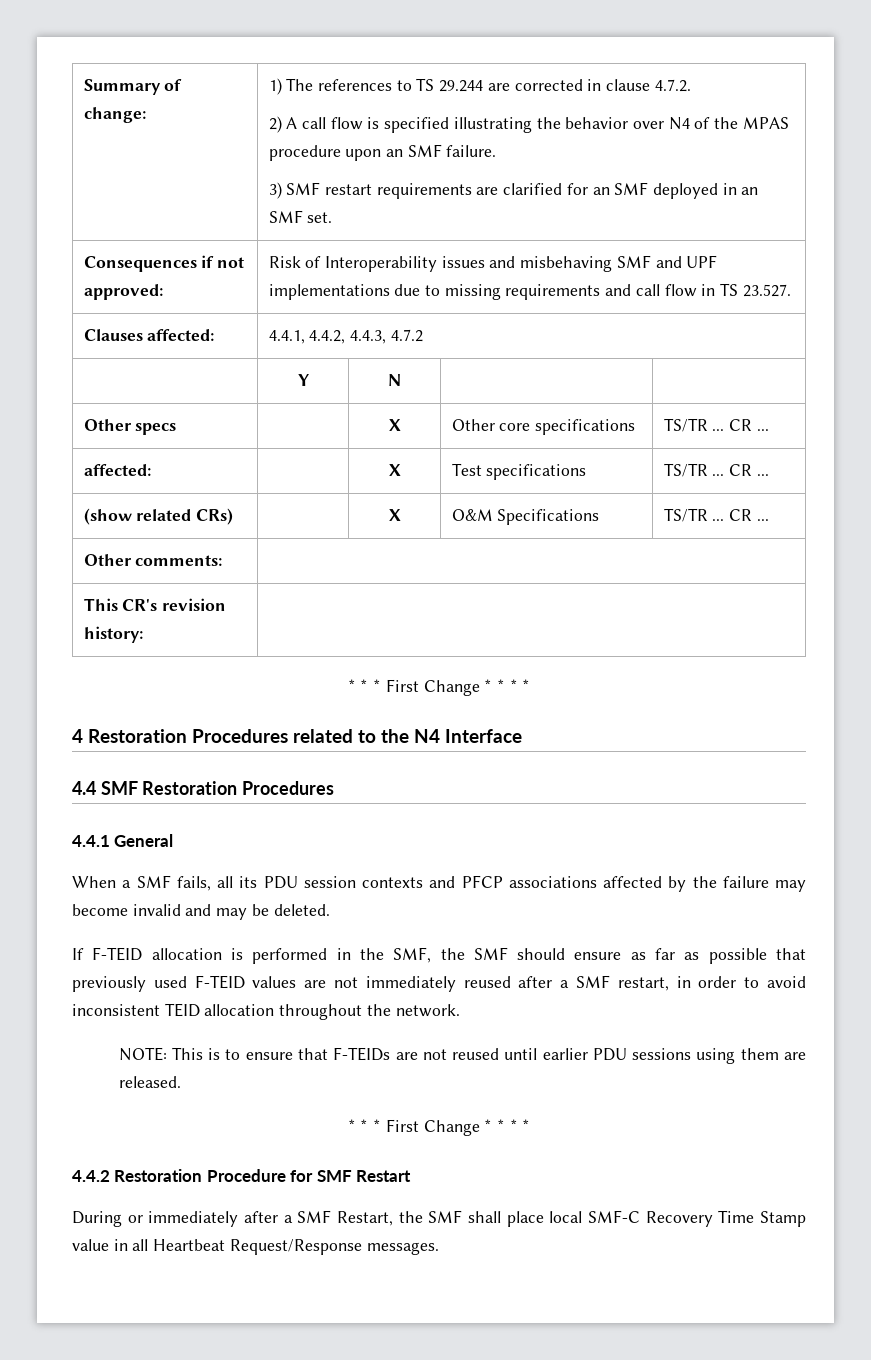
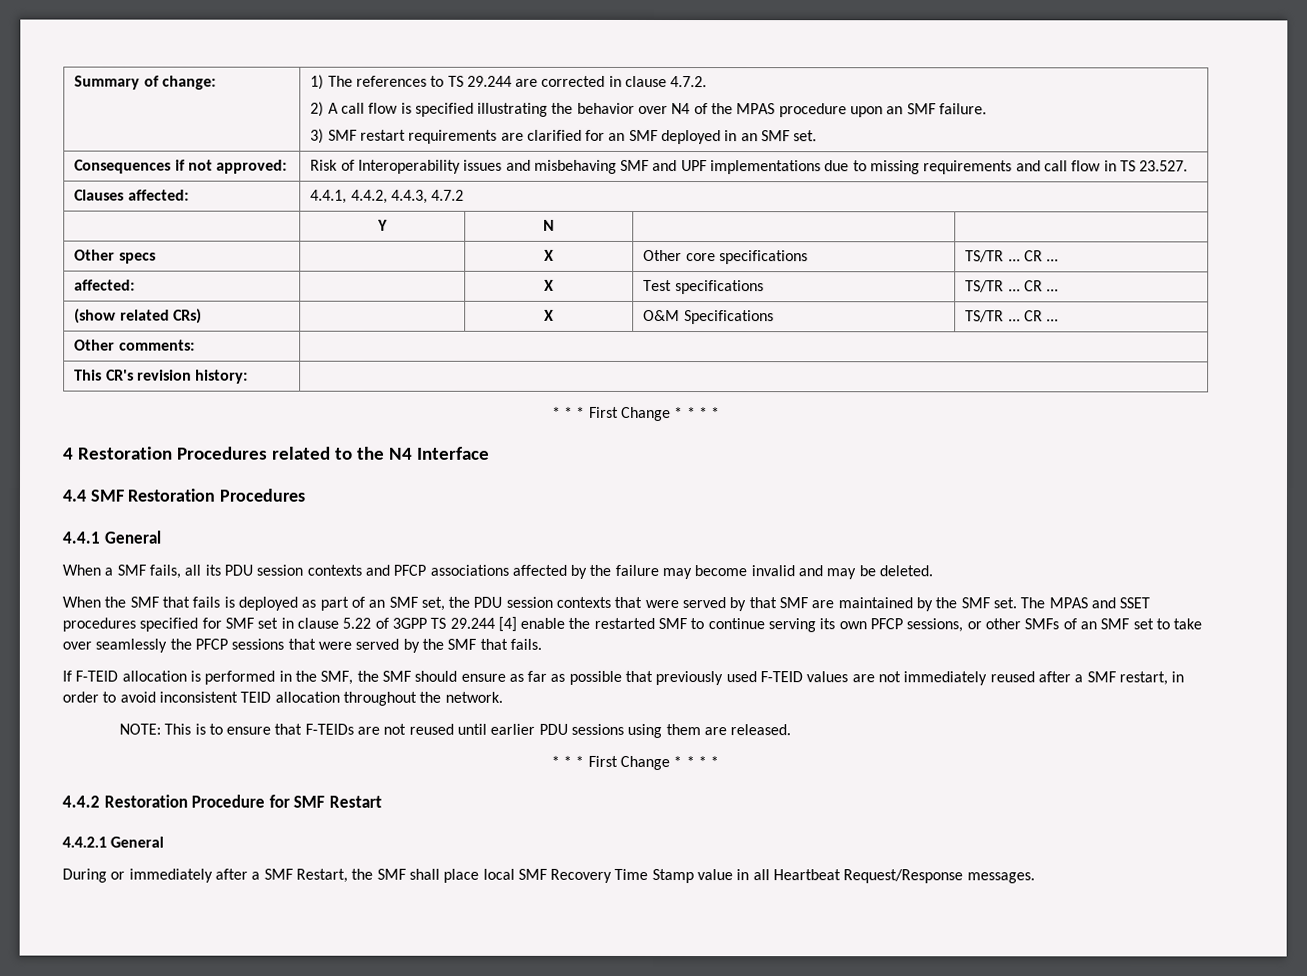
(330, 910) none -> [62,596,1151,612] [62,616,1203,633] [62,638,542,653] // When the SMF that fails is deployed as part of an SMF set, the PDU session contexts that were served by that SMF are maintained by the SMF set. The MPAS and SSET procedures specified for SMF set in clause 5.22 of 3GPP TS 29.244 [4] enable the restarted SMF to continue serving its own PFCP sessions, or other SMFs of an SMF set to take over seamlessly the PFCP sessions that were served by the SMF that fails.
(412, 1176) none -> [62,836,165,848] // 4.4.2.1 General
[588,1210,640,1223] SMF-C -> [517,868,547,880] SMF

